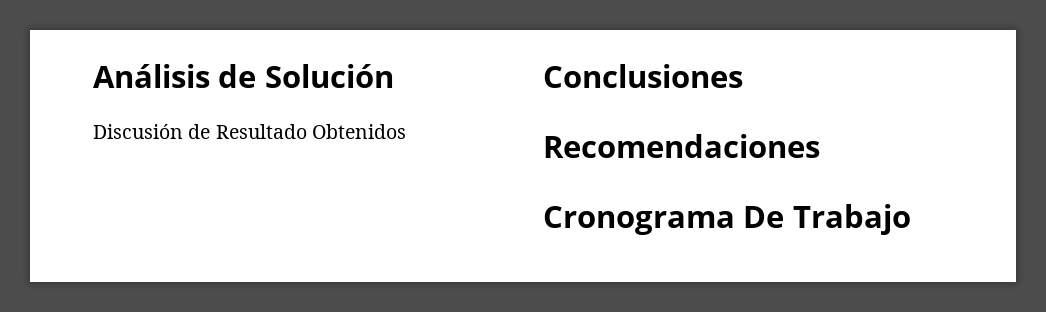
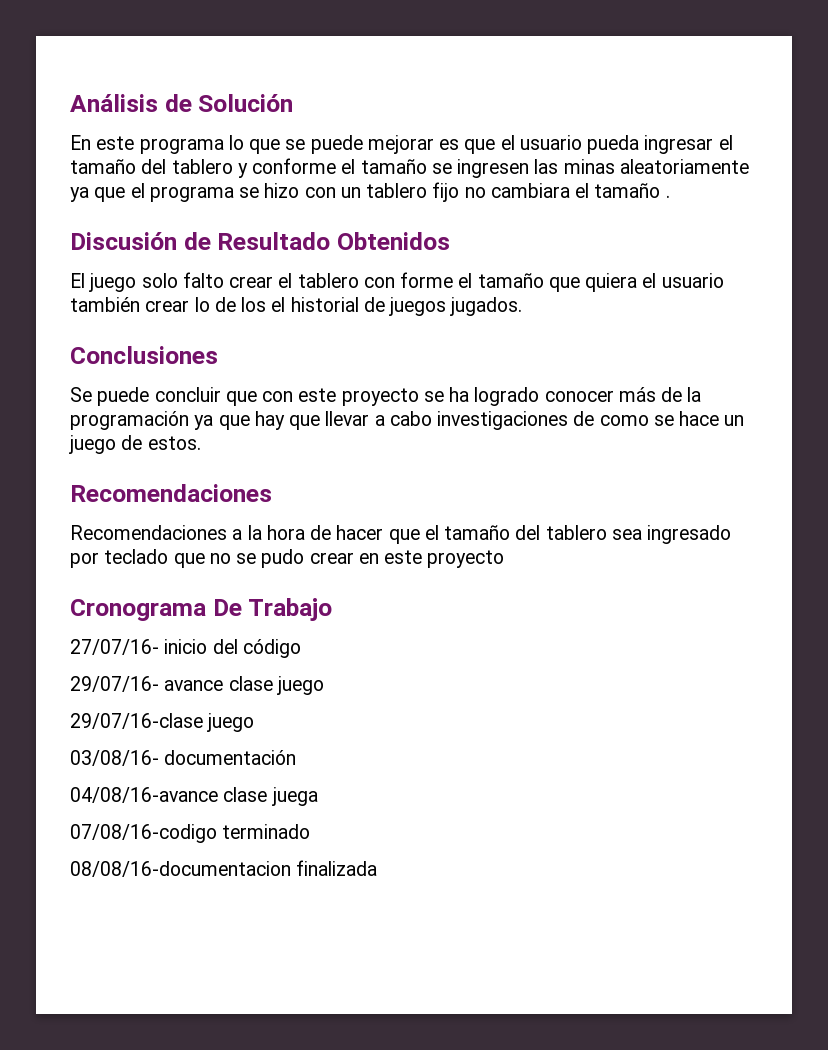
[93,124,406,139] [543,64,743,88] [543,134,820,158] [543,204,911,235] Discusión de Resultado Obtenidos // Conclusiones // Recomendaciones // Cronograma De Trabajo -> [70,135,733,154] [70,158,749,178] [70,182,670,202] [70,232,450,250] [70,272,724,292] [70,297,523,316] [70,346,218,364] [70,387,702,406] [70,411,745,430] [69,435,201,454] [70,484,272,502] [70,525,732,544] [70,549,505,568] [70,598,333,621] [70,639,301,658] [70,676,324,695] [70,713,255,732] [70,750,297,766] [70,787,318,806] [70,824,311,843] [70,860,378,877] En este programa lo que se puede mejorar es que el usuario pueda ingresar el tamaño del tablero y conforme el tamaño se ingresen las minas aleatoriamente ya que el programa se hizo con un tablero fijo no cambiara el tamaño . // Discusión de Resultado Obtenidos // El juego solo falto crear el tablero con forme el tamaño que quiera el usuario también crear lo de los el historial de juegos jugados. // Conclusiones // Se puede concluir que con este proyecto se ha logrado conocer más de la programación ya que hay que llevar a cabo investigaciones de como se hace un juego de estos. // Recomendaciones // Recomendaciones a la hora de hacer que el tamaño del tablero sea ingresado por teclado que no se pudo crear en este proyecto // Cronograma De Trabajo // 27/07/16- inicio del código // 29/07/16- avance clase juego // 29/07/16-clase juego // 03/08/16- documentación // 04/08/16-avance clase juega // 07/08/16-codigo terminado // 08/08/16-documentacion finalizada

